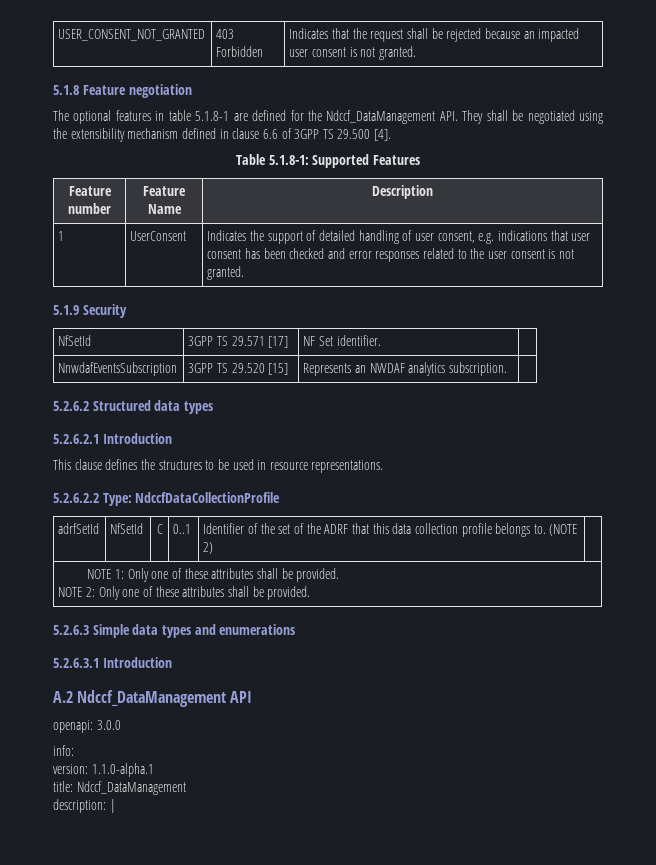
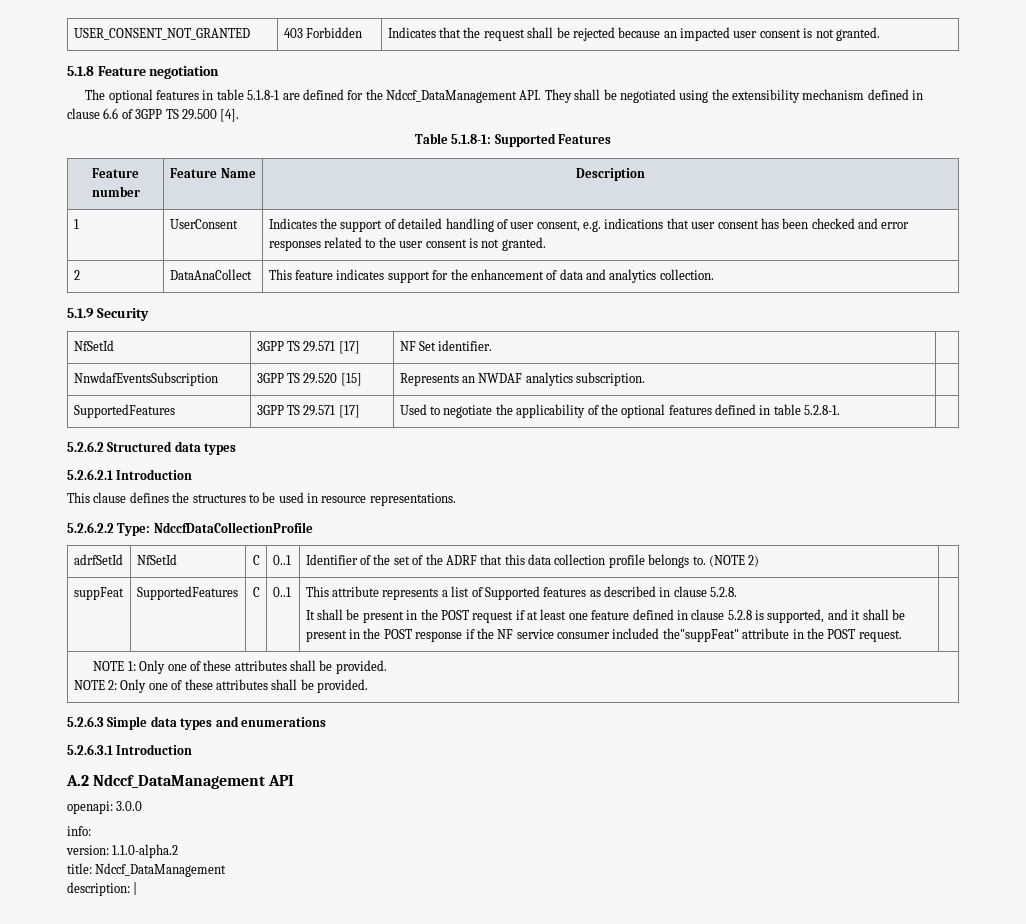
(245, 273) none -> [73,270,80,280] [169,269,252,280] [268,269,714,283] // 2 | DataAnaCollect | This feature indicates support for the enhancement of data and analytics collection.
(508, 369) none -> [73,404,175,418] [256,405,360,418] [399,404,841,418] // SupportedFeatures | 3GPP TS 29.571 [17] | Used to negotiate the applicability of the optional features defined in table 5.2.8-1. |
(214, 548) none -> [73,587,124,600] [136,586,238,600] [252,587,260,597] [272,587,291,597] [305,586,738,600] [305,609,905,623] [305,628,902,642] // suppFeat | SupportedFeatures | C | 0..1 | This attribute represents a list of Supported features as described in clause 5.2.8. // It shall be present in the POST request if at least one feature defined in clause 5.2.8 is supported, and it shall be present in the POST response if the NF service consumer included the"suppFeat" attribute in the POST request. |
[91,763,154,777] 1.1.0-alpha.1 -> [112,844,179,858] 1.1.0-alpha.2

